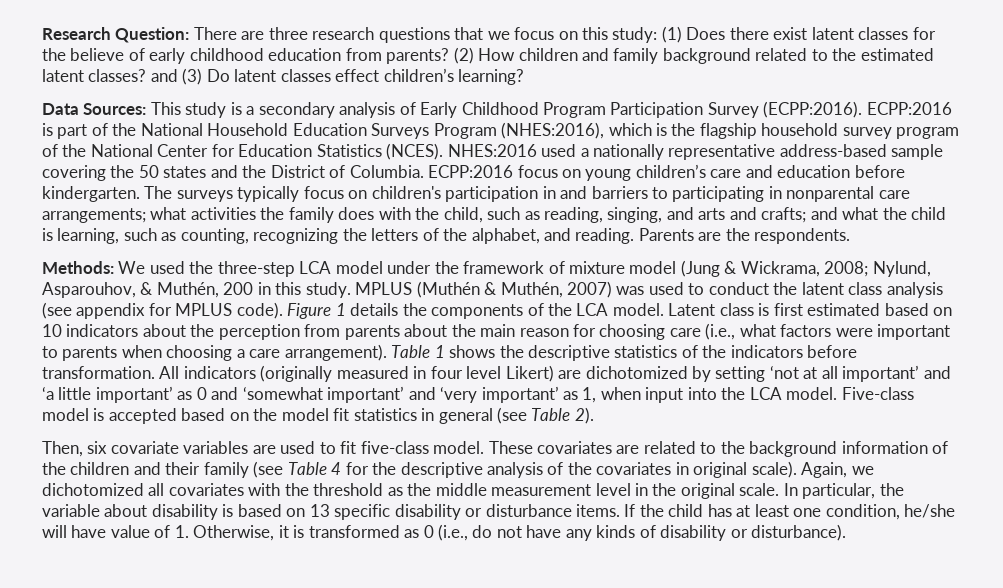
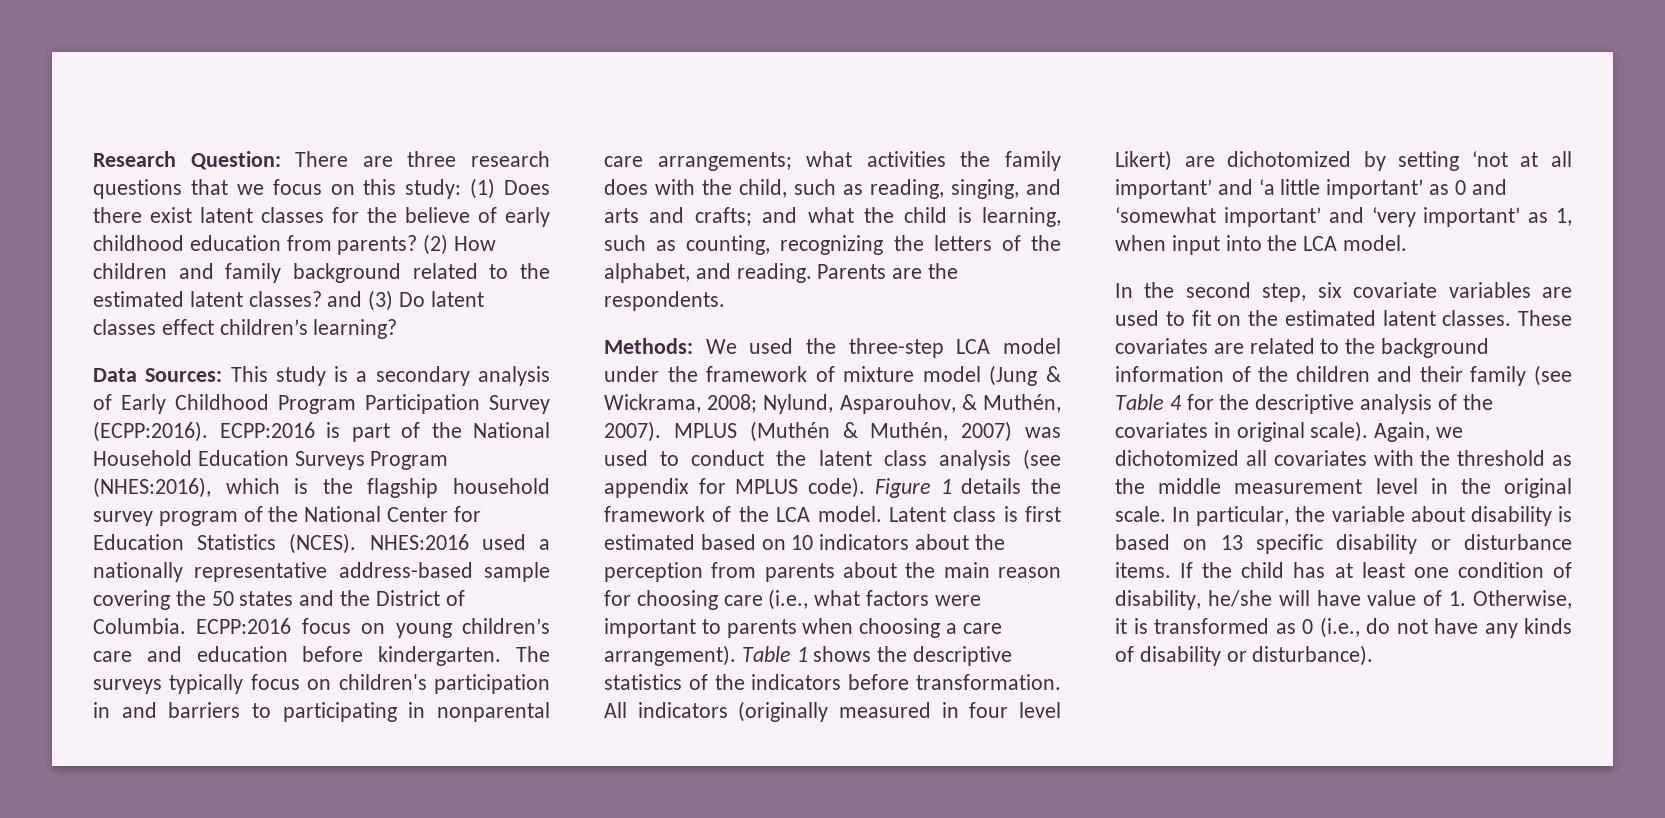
[223,282,351,298] 200 in this study. -> [604,421,661,442] 2007).
[431,304,524,319] components -> [604,506,705,522] framework
[841,387,914,400] [42,407,594,424] [42,441,83,457] Five-class model is accepted based on the model fit statistics in general (see Table 2). // Then, -> [1115,282,1307,302] // In the second step,
[360,441,485,454] five-class model. -> [1217,310,1512,326] on the estimated latent classes.
[825,504,900,520] condition, -> [1457,562,1572,578] [1115,590,1201,610] condition of disability,

